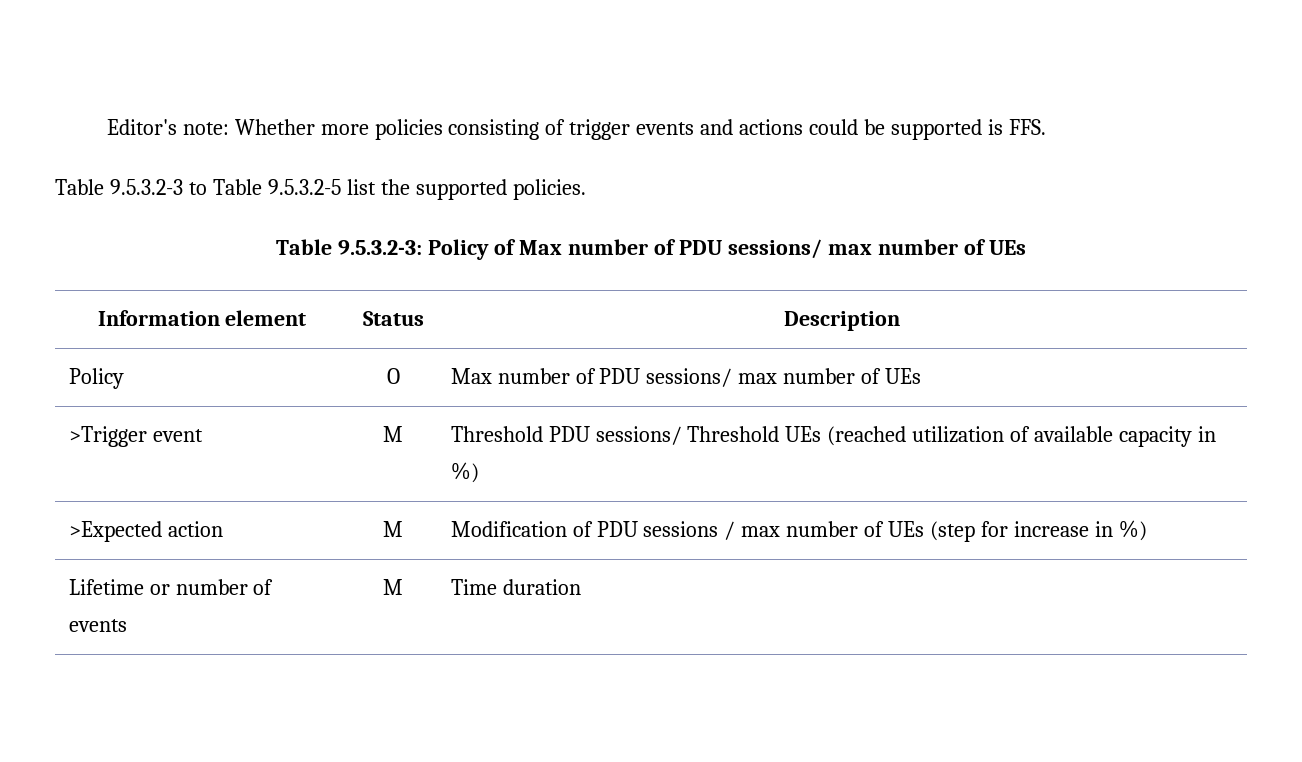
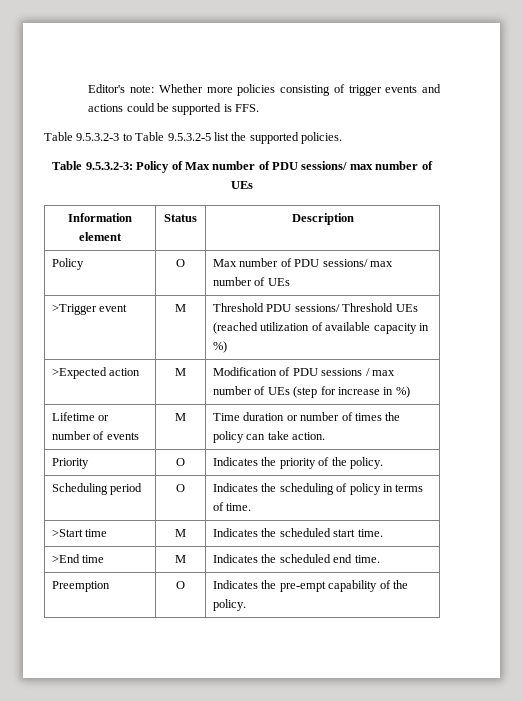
(581, 587) none -> [286,412,401,421] [213,431,326,443] [52,458,90,469] [176,458,185,466] [213,457,383,469] [52,483,143,495] [176,484,185,492] [213,483,424,495] [213,502,252,511] [52,529,108,537] [175,529,186,537] [213,528,383,537] [52,554,105,563] [175,555,186,563] [213,554,380,563] [52,581,111,592] [176,581,185,589] [213,580,408,592] [213,599,247,611] or number of times the policy can take action. // Priority | O | Indicates the priority of the policy. // Scheduling period | O | Indicates the scheduling of policy in terms of time. // >Start time | M | Indicates the scheduled start time. // >End time | M | Indicates the scheduled end time. // Preemption | O | Indicates the pre-empt capability of the policy.

